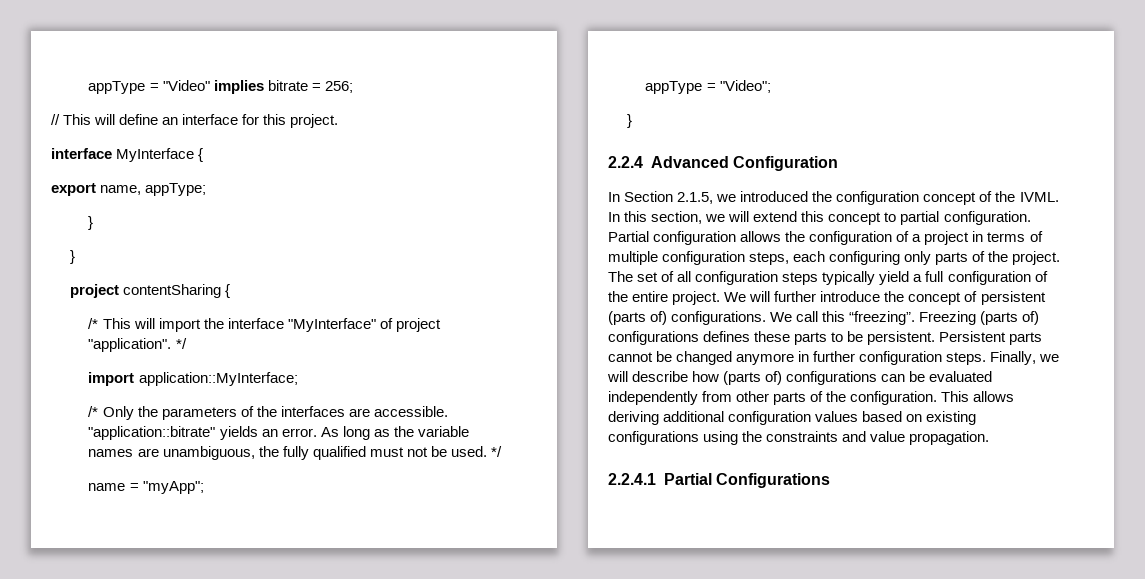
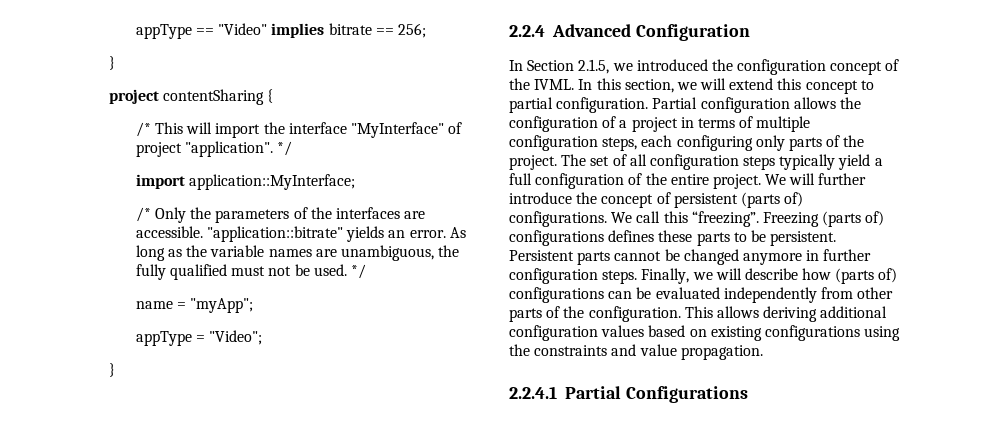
[88,81,159,94] appType = -> [135,24,214,39] appType ==
[311,83,321,91] = -> [375,28,394,35] ==
[51,114,339,128] [51,148,204,162] [51,183,207,196] [88,216,94,230] // // This will define an interface for this project. // interface MyInterface { // export name, appType; // } -> (426, 30) none

